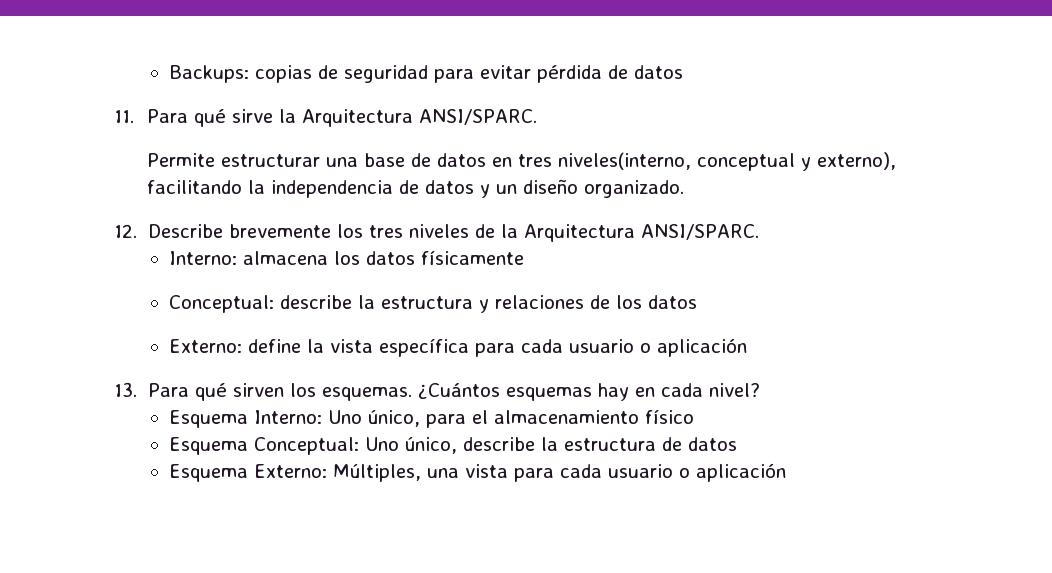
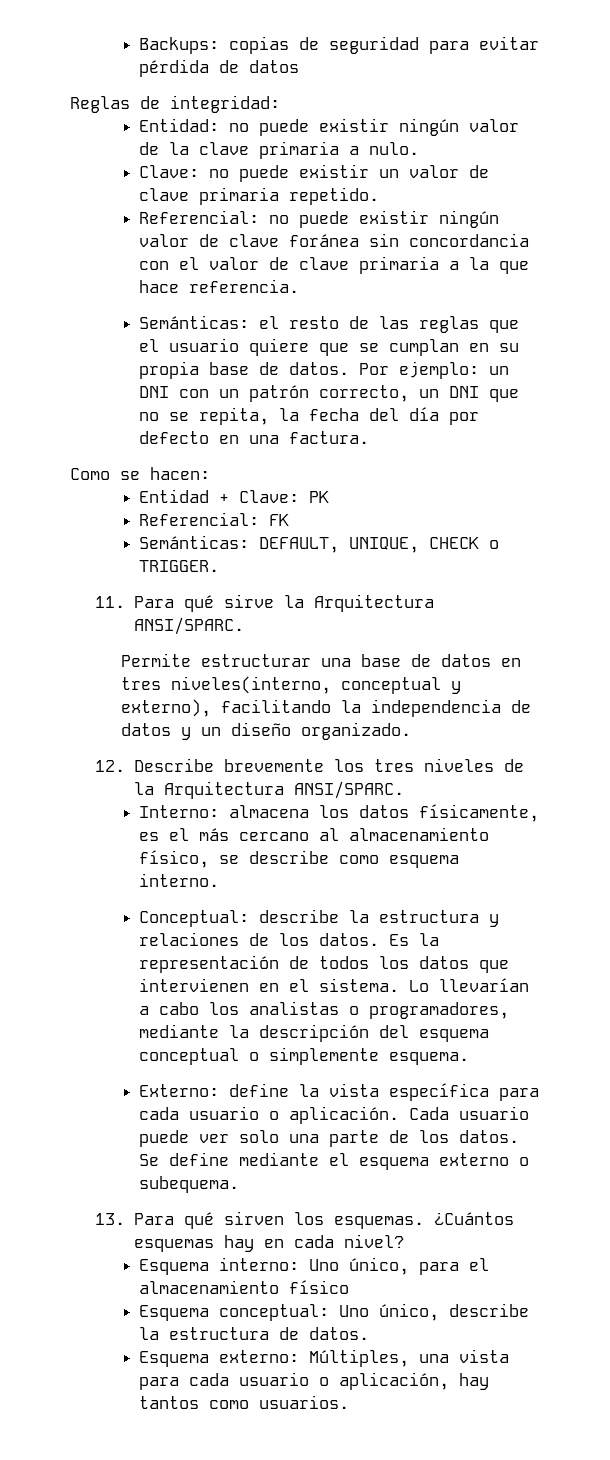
(684, 72) none -> [70,95,280,113] [139,118,520,136] [139,141,420,159] [139,164,490,182] [139,187,380,205] [139,210,500,228] [139,233,530,247] [139,256,530,274] [139,279,300,293] [139,315,520,333] [139,338,520,356] [139,361,510,379] [139,385,520,402] [139,407,480,425] [139,431,370,444] [70,467,210,480] [139,489,330,503] [139,512,290,526] [139,535,500,553] [139,560,220,572] // Reglas de integridad: // Entidad: no puede existir ningún valor de la clave primaria a nulo. // Clave: no puede existir un valor de clave primaria repetido. // Referencial: no puede existir ningún valor de clave foránea sin concordancia con el valor de clave primaria a la que hace referencia. // Semánticas: el resto de las reglas que el usuario quiere que se cumplan en su propia base de datos. Por ejemplo: un DNI con un patrón correcto, un DNI que no se repita, la fecha del día por defecto en una factura. // Como se hacen: // Entidad + Clave: PK // Referencial: FK // Semánticas: DEFAULT, UNIQUE, CHECK o TRIGGER.
[421,250,525,265] físicamente -> [419,804,540,822] [139,827,490,841] [139,850,460,868] [139,873,220,887] físicamente, es el más cercano al almacenamiento físico, se describe como esquema interno.
[648,295,698,309] datos -> [319,933,440,946] [139,955,510,973] [139,978,530,992] [139,1001,510,1019] [139,1024,490,1042] [139,1047,470,1065] datos. Es la representación de todos los datos que intervienen en el sistema. Lo llevarían a cabo los analistas o programadores, mediante la descripción del esquema conceptual o simplemente esquema.
[657,338,748,357] aplicación -> [289,1106,530,1124] [139,1130,520,1147] [139,1152,530,1170] [139,1176,240,1193] aplicación. Cada usuario puede ver solo una parte de los datos. Se define mediante el esquema externo o subequema.
[254,410,323,424] Interno: -> [219,1257,300,1271] interno:
[254,437,360,455] Conceptual: -> [219,1304,330,1321] conceptual:
[688,437,738,451] [169,464,328,482] datos // Esquema Externo: -> [309,1327,370,1340] [139,1350,300,1367] datos. // Esquema externo:
[696,463,787,482] aplicación -> [339,1372,490,1390] [139,1395,350,1409] aplicación, hay tantos como usuarios.

